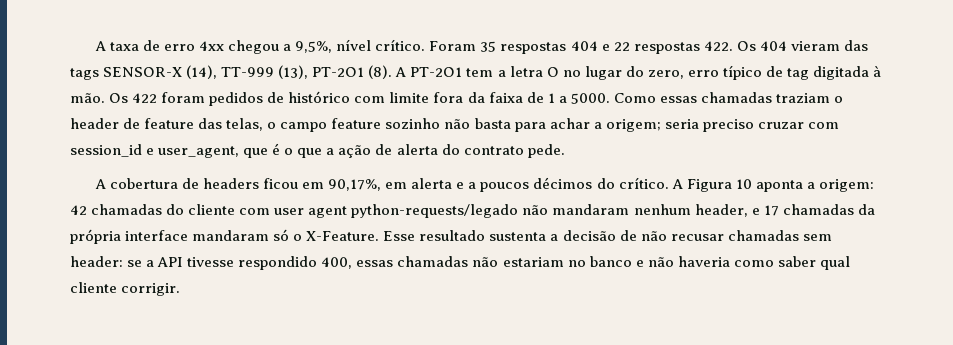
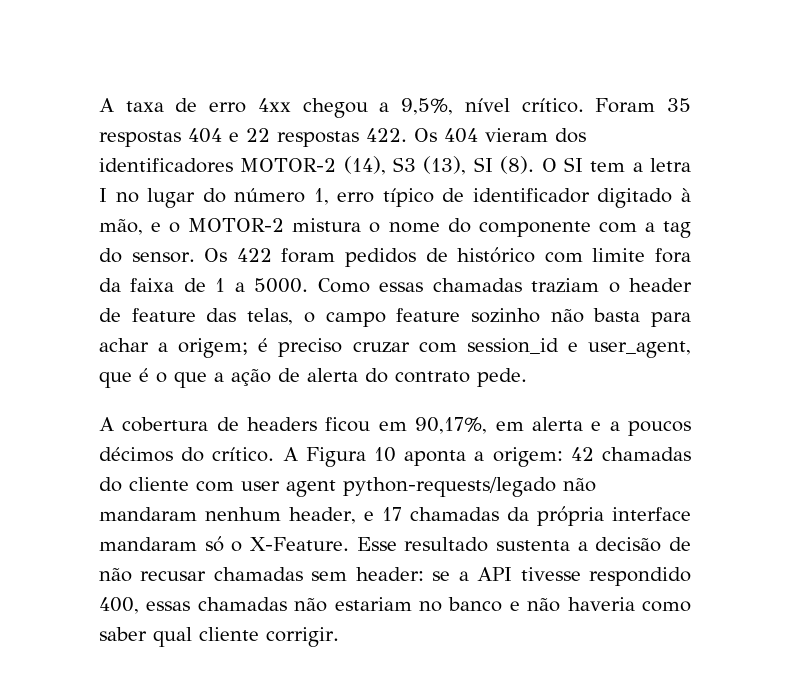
[843,40,868,51] [70,65,463,80] das tags SENSOR-X (14), TT-999 (13), PT-2O1 (8). A PT-2O1 -> [555,128,586,143] [99,156,583,175] dos identificadores MOTOR-2 (14), S3 (13), SI (8). O SI
[546,67,559,77] O -> [99,188,107,202] I
[647,70,684,79] zero, -> [234,188,329,205] número 1,
[786,65,882,80] [70,93,105,103] tag digitada à mão. -> [472,188,691,208] [99,218,691,238] [99,248,195,263] identificador digitado à mão, e o MOTOR-2 mistura o nome do componente com a tag do sensor.
[664,119,699,129] seria -> [258,338,269,352] é

